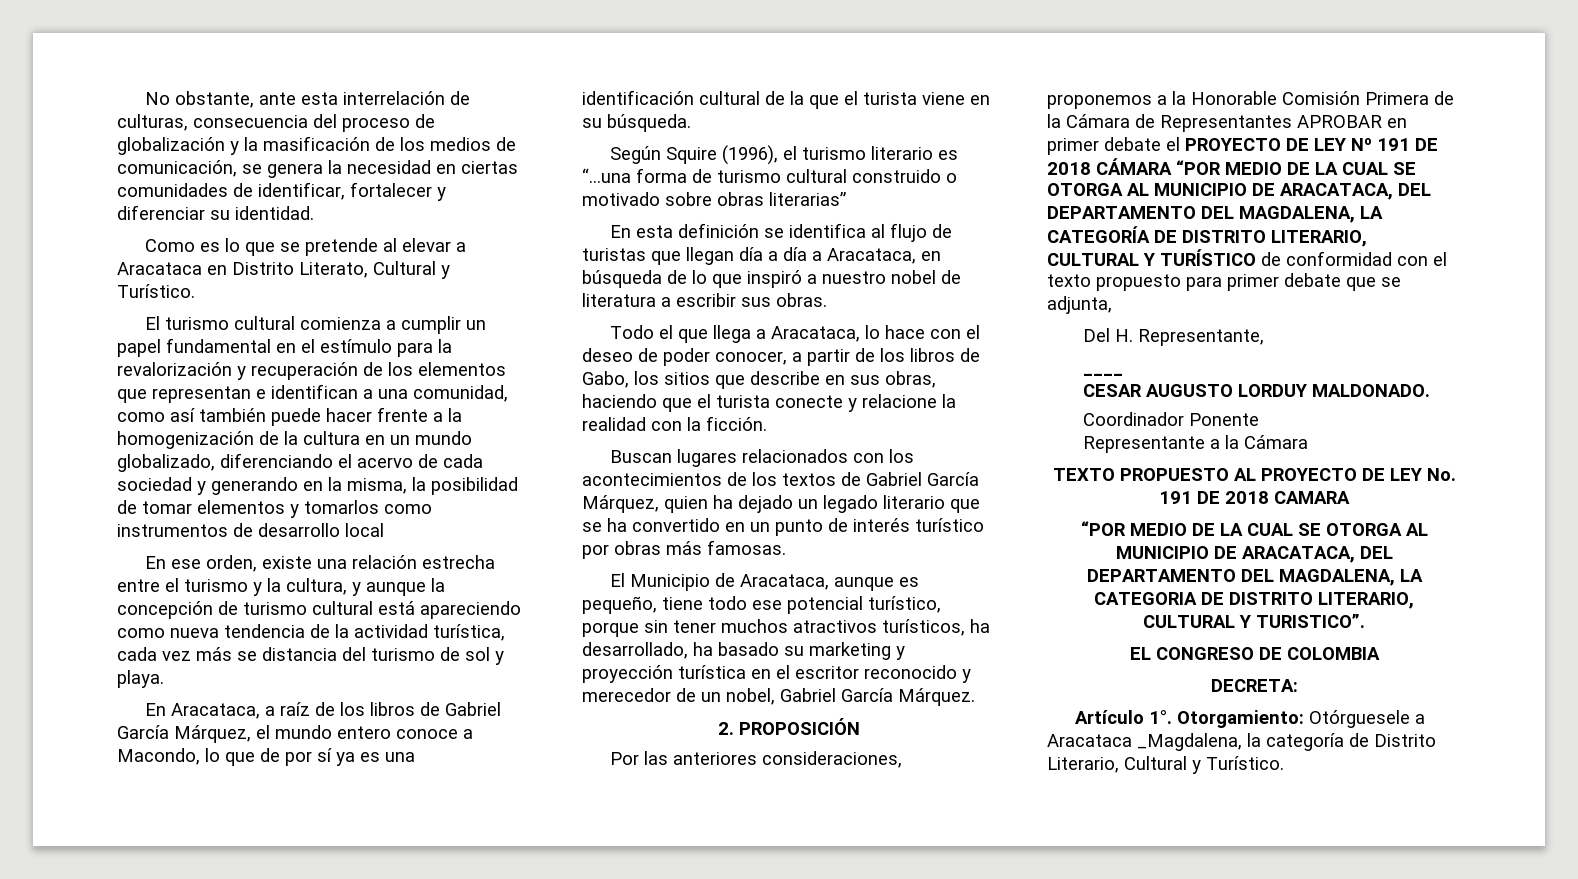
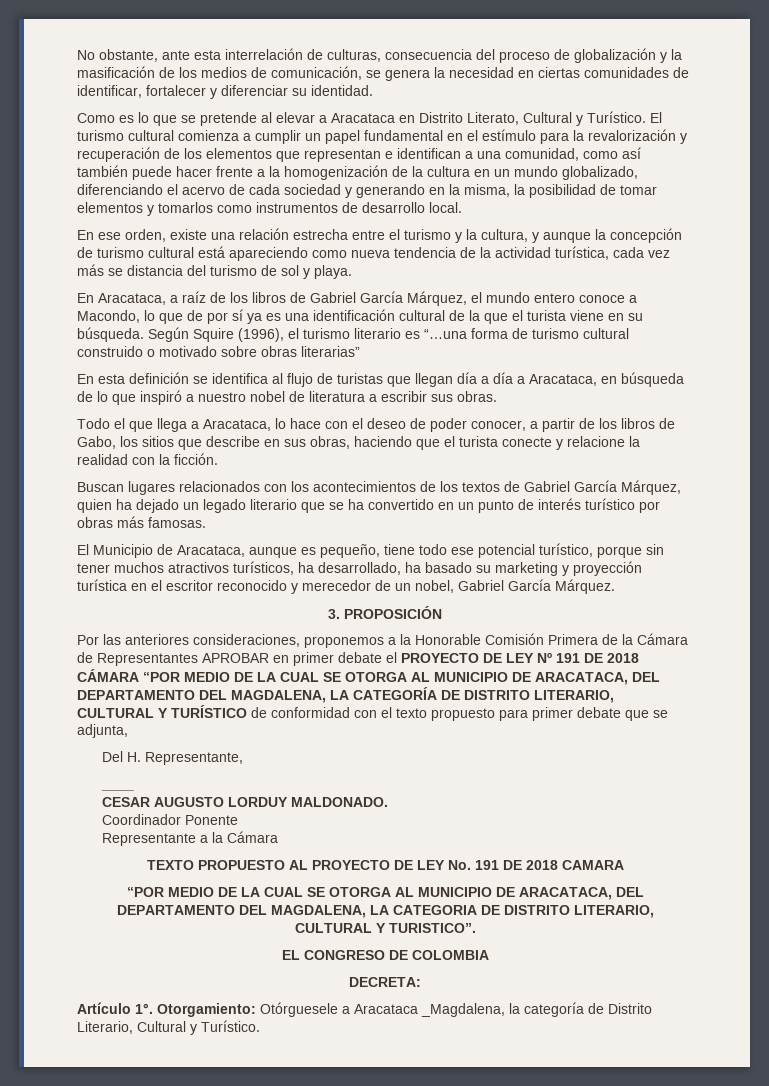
(195, 291) // -> (646, 117) none
[345,523,384,537] local -> [429,202,462,213] local.
(691, 123) // -> (144, 334) none
[718,722,734,735] 2. -> [328,609,340,619] 3.

